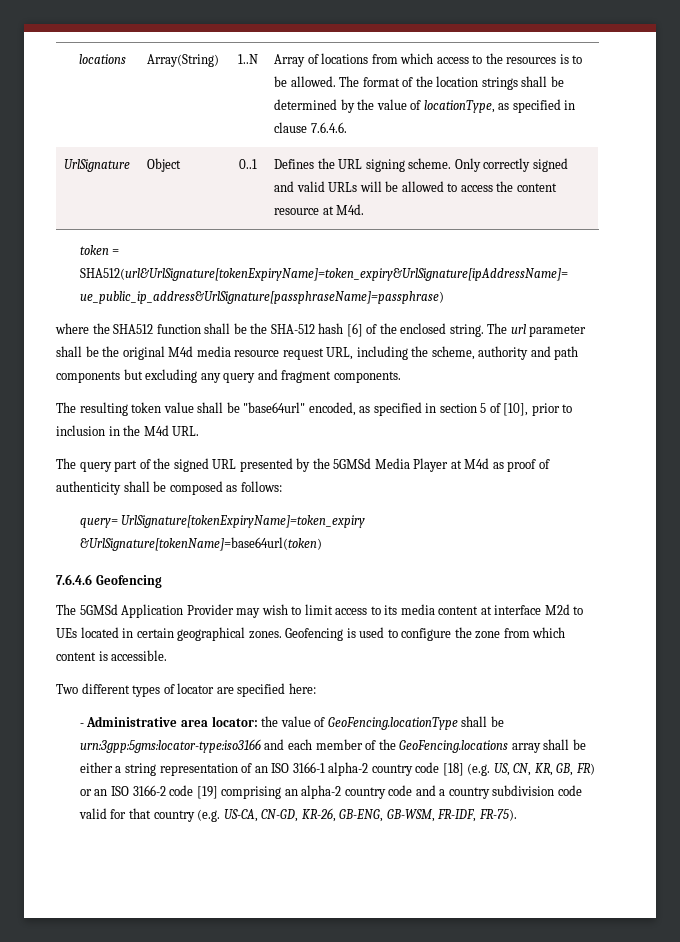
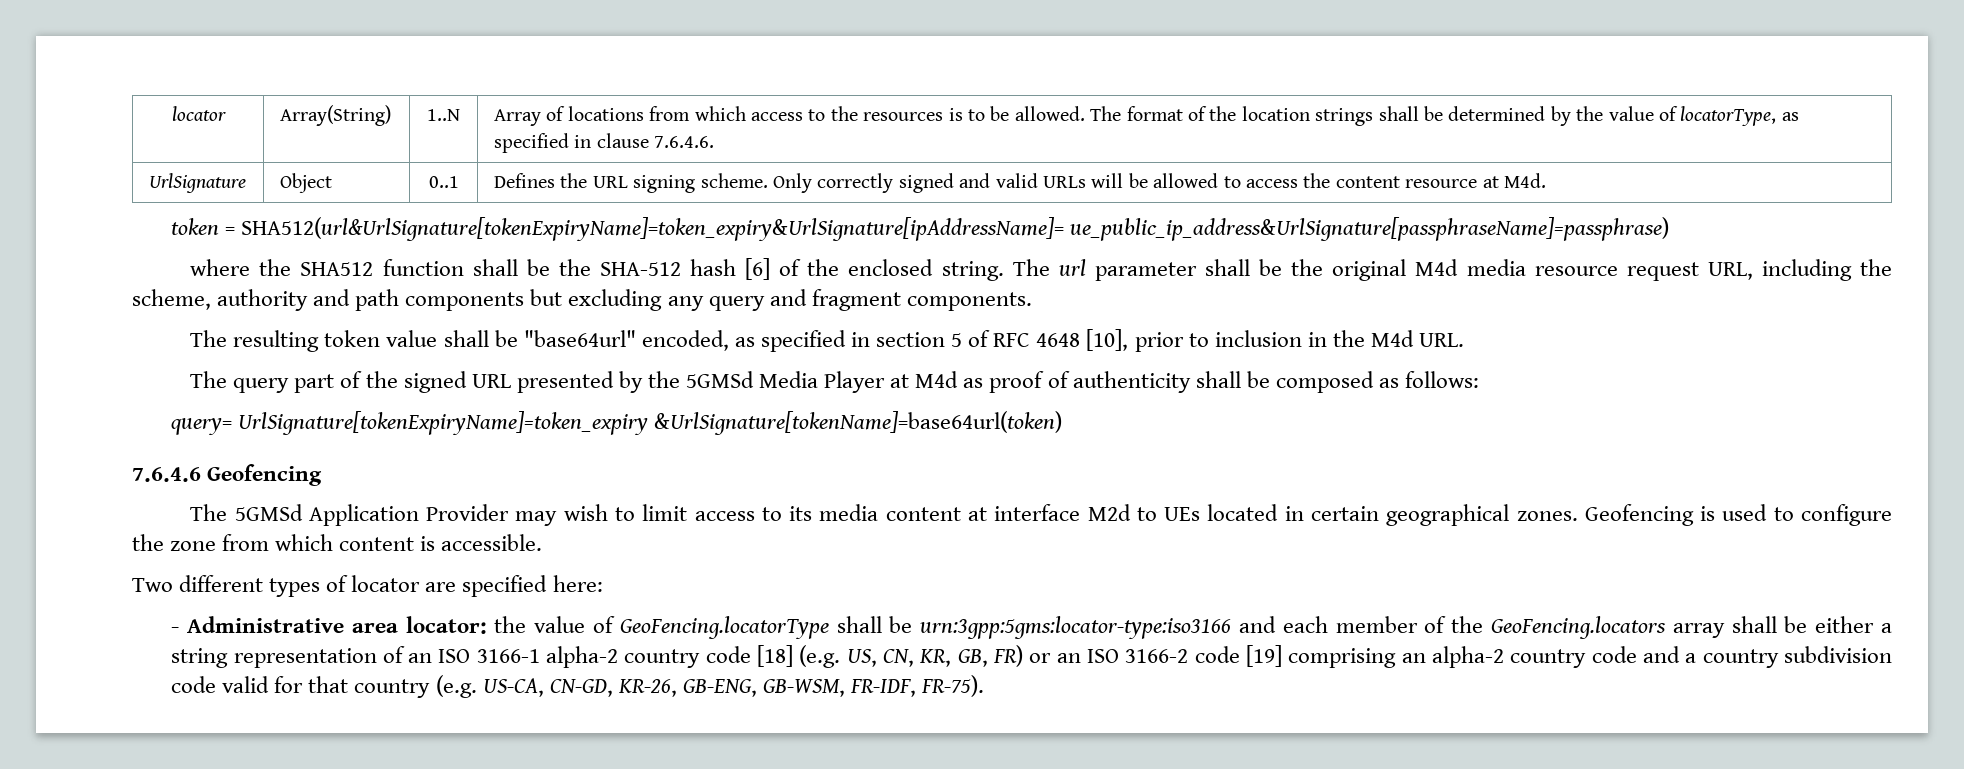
[78,54,126,64] locations -> [172,106,227,121] locator
[423,100,495,113] locationType, -> [1680,106,1777,126] locatorType,
(501, 408) none -> [993,333,1081,347] RFC 4648
[327,717,458,730] GeoFencing.locationType -> [619,616,829,639] GeoFencing.locatorType
[399,740,509,753] GeoFencing.locations -> [1490,616,1666,639] GeoFencing.locators

